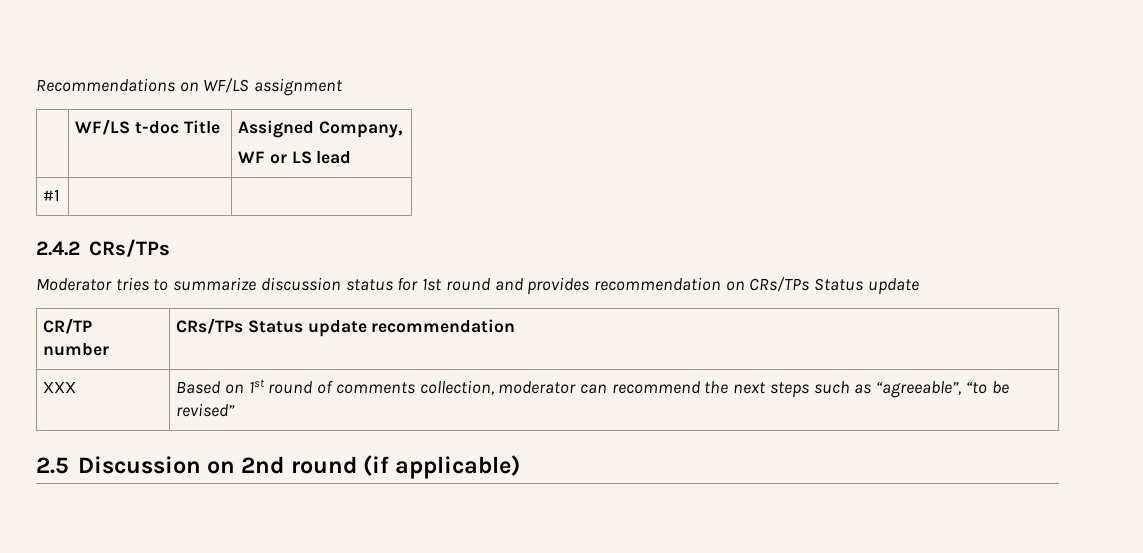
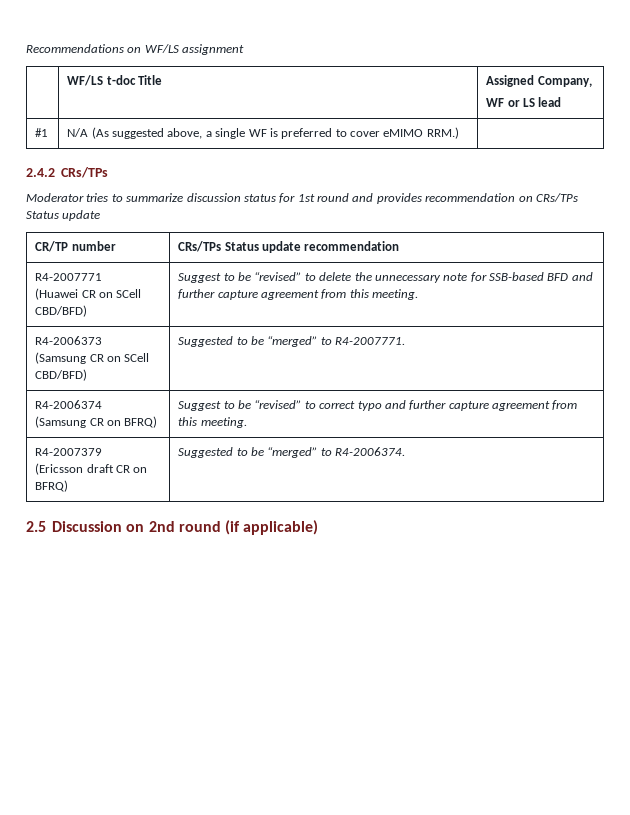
(61, 195) none -> [67,127,459,139] N/A (As suggested above, a single WF is preferred to cover eMIMO RRM.)
[43,382,77,393] [176,379,1009,398] [176,403,236,417] XXX | Based on 1st round of comments collection, moderator can recommend the next steps such as “agreeable”, “to be revised” -> [35,273,103,281] [35,288,142,300] [35,305,88,317] [178,272,593,283] [178,289,419,300] [35,336,103,345] [35,352,150,364] [35,369,88,381] [178,336,406,347] [35,400,103,409] [35,416,158,428] [178,400,578,411] [178,417,247,428] [35,448,103,456] [35,463,148,475] [35,480,69,492] [178,447,406,458] R4-2007771 // (Huawei CR on SCell CBD/BFD) | Suggest to be “revised” to delete the unnecessary note for SSB-based BFD and further capture agreement from this meeting. // R4-2006373 // (Samsung CR on SCell CBD/BFD) | Suggested to be “merged” to R4-2007771. // R4-2006374 // (Samsung CR on BFRQ) | Suggest to be “revised” to correct typo and further capture agreement from this meeting. // R4-2007379 // (Ericsson draft CR on BFRQ) | Suggested to be “merged” to R4-2006374.

